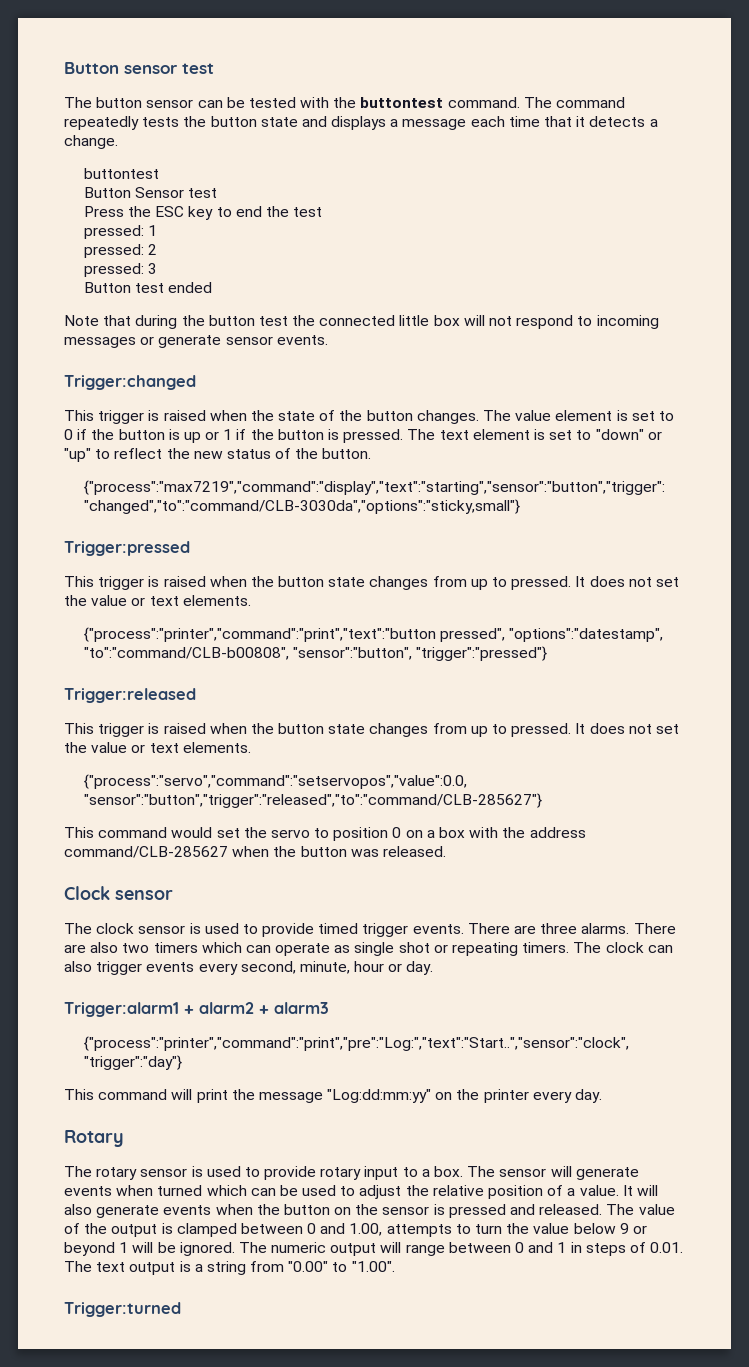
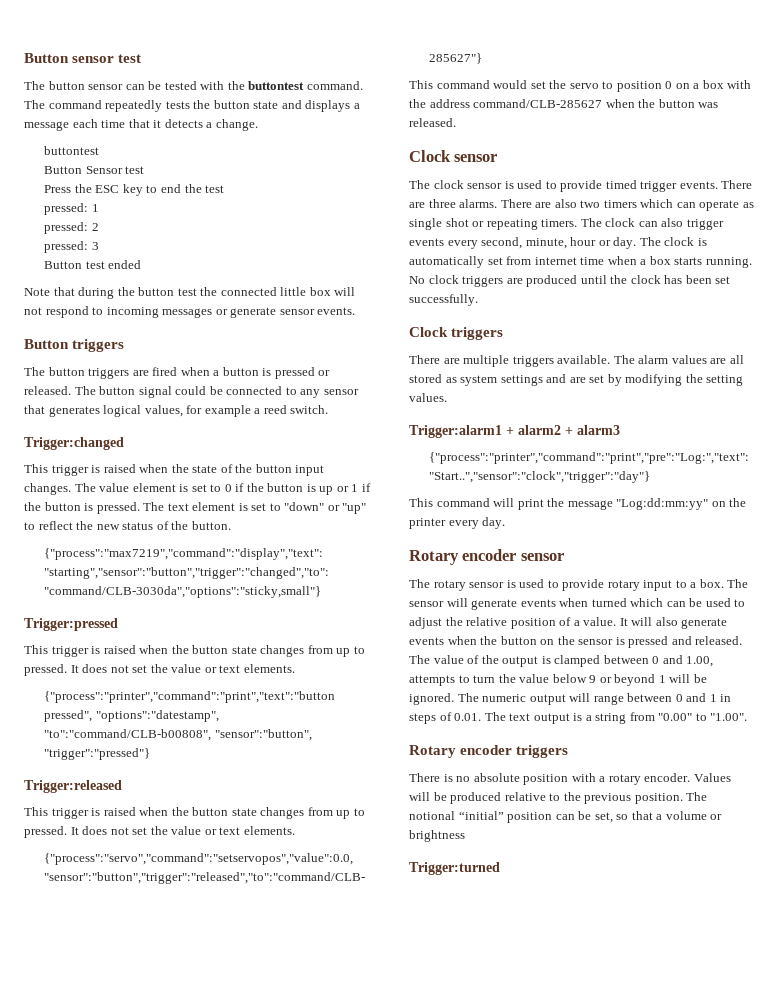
(328, 340) none -> [24,339,125,352] [24,367,331,379] [24,386,359,398] [24,405,329,417] // Button triggers // The button triggers are fired when a button is pressed or released. The button signal could be connected to any sensor that generates logical values, for example a reed switch.
(413, 415) none -> [295,465,325,476] input
(434, 968) none -> [639,237,707,246] [409,256,752,268] [409,275,731,287] [409,294,478,306] [409,327,504,340] [409,355,744,367] [409,374,744,386] [409,393,447,402] The clock is automatically set from internet time when a box starts running. No clock triggers are produced until the clock has been set successfully. // Clock triggers // There are multiple triggers available. The alarm values are all stored as system settings and are set by modifying the setting values.
(124, 1138) none -> [462,549,564,561] encoder sensor
(395, 1266) none -> [409,745,569,758] [409,773,731,785] [409,792,708,804] [409,811,723,823] [409,830,465,842] // Rotary encoder triggers // There is no absolute position with a rotary encoder. Values will be produced relative to the previous position. The notional “initial” position can be set, so that a volume or brightness

